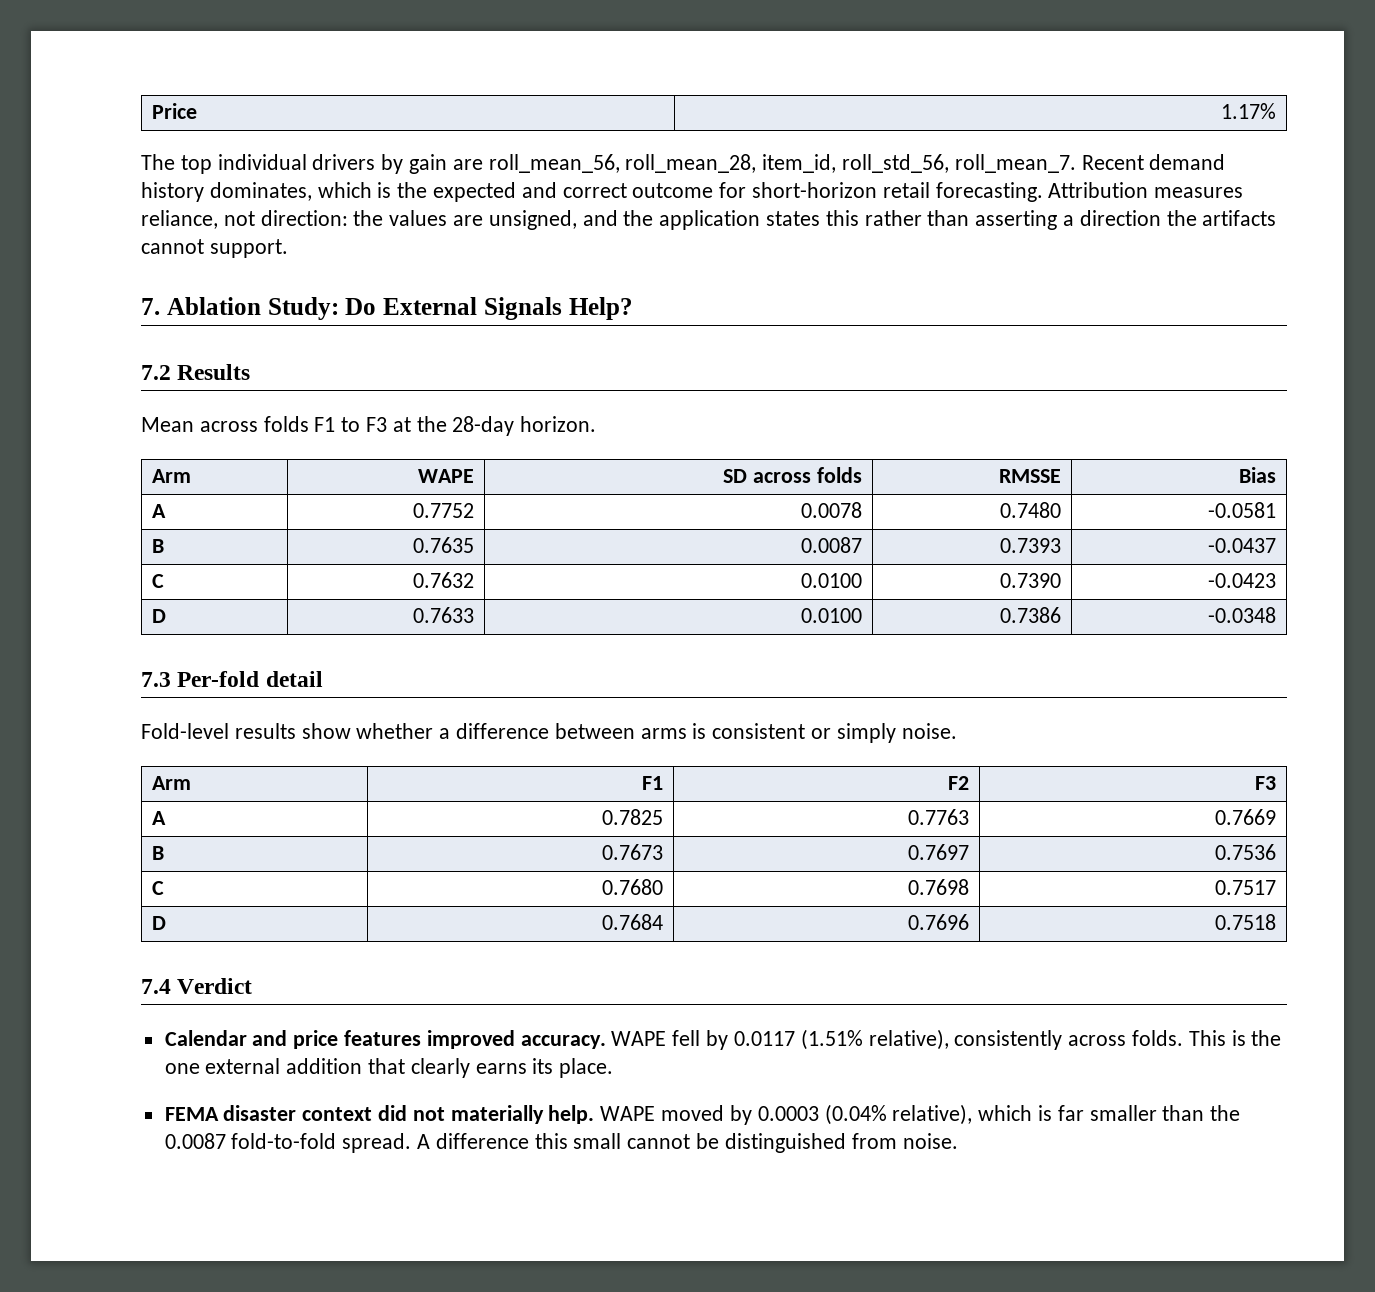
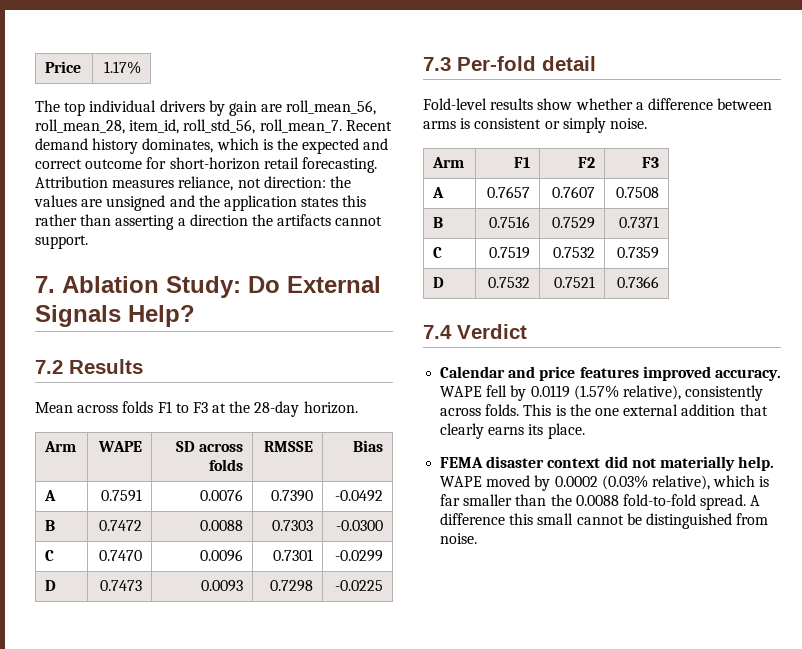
[488,210,577,230] unsigned, -> [106,195,166,211] unsigned
[412,503,474,518] [800,502,862,518] [999,502,1061,518] [1207,502,1276,518] [152,539,165,553] [412,537,474,553] [800,537,862,553] [999,538,1061,553] [1207,538,1276,553] [152,574,165,588] [412,572,474,588] [800,573,862,588] [999,573,1061,588] [1207,573,1276,588] [152,609,167,623] [412,607,474,623] [800,608,862,623] [999,607,1061,623] [1207,607,1276,623] 0.7752 | 0.0078 | 0.7480 | -0.0581 // B | 0.7635 | 0.0087 | 0.7393 | -0.0437 // C | 0.7632 | 0.0100 | 0.7390 | -0.0423 // D | 0.7633 | 0.0100 | 0.7386 | -0.0348 -> [100,489,142,502] [199,489,243,501] [270,490,313,502] [334,490,383,502] [45,520,56,531] [98,520,142,531] [199,520,243,531] [271,520,313,531] [335,520,383,531] [45,550,55,561] [98,550,142,561] [199,549,243,562] [272,549,313,561] [334,550,383,562] [45,580,57,591] [99,580,142,591] [200,580,243,592] [269,580,313,592] [334,580,383,591] 0.7591 | 0.0076 | 0.7390 | -0.0492 // B | 0.7472 | 0.0088 | 0.7303 | -0.0300 // C | 0.7470 | 0.0096 | 0.7301 | -0.0299 // D | 0.7473 | 0.0093 | 0.7298 | -0.0225
[601,809,663,825] [907,809,969,825] [1214,809,1276,825] [152,846,165,860] [601,844,663,860] [907,844,969,860] [1214,844,1276,860] [152,881,165,895] [601,879,663,895] [907,879,969,895] [1214,880,1276,895] [152,916,167,930] [601,914,663,930] [907,914,969,930] [1214,914,1276,930] 0.7825 | 0.7763 | 0.7669 // B | 0.7673 | 0.7697 | 0.7536 // C | 0.7680 | 0.7698 | 0.7517 // D | 0.7684 | 0.7696 | 0.7518 -> [486,186,530,198] [551,186,595,198] [615,187,659,198] [433,217,444,228] [488,216,530,228] [551,217,595,229] [618,216,659,228] [433,247,443,258] [488,246,530,259] [552,247,595,258] [616,247,659,259] [433,277,445,288] [487,277,530,288] [553,276,595,288] [616,276,659,288] 0.7657 | 0.7607 | 0.7508 // B | 0.7516 | 0.7529 | 0.7371 // C | 0.7519 | 0.7532 | 0.7359 // D | 0.7532 | 0.7521 | 0.7366
[733,1029,863,1050] 0.0117 (1.51% -> [530,385,619,400] 0.0119 (1.57%
[757,1104,887,1125] 0.0003 (0.04% -> [554,475,648,490] 0.0002 (0.03%
[164,1133,226,1149] 0.0087 -> [575,495,619,506] 0.0088

